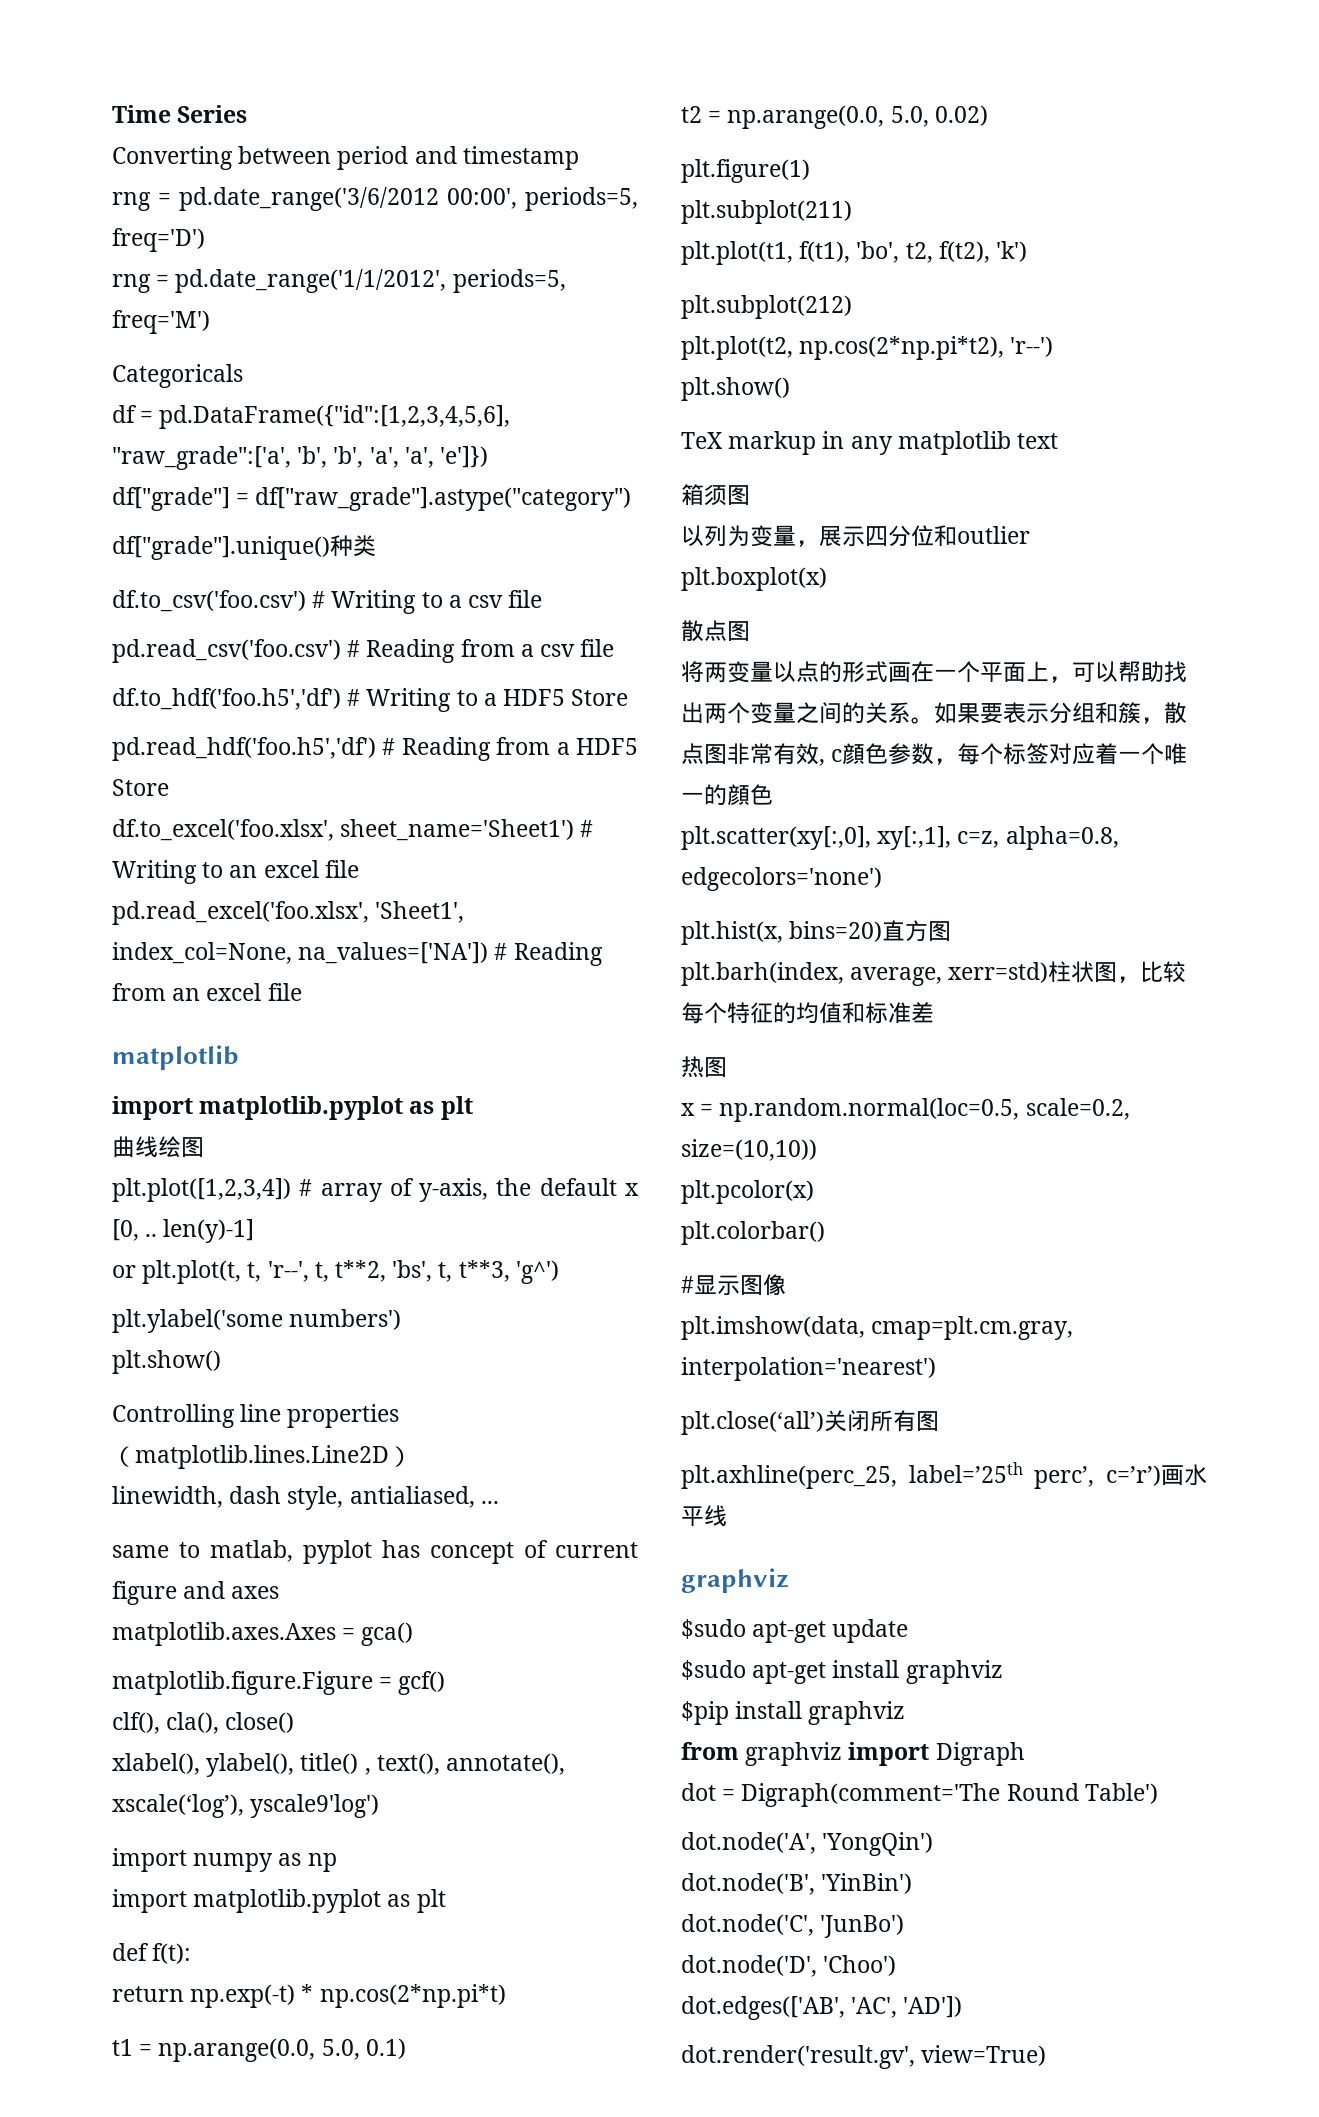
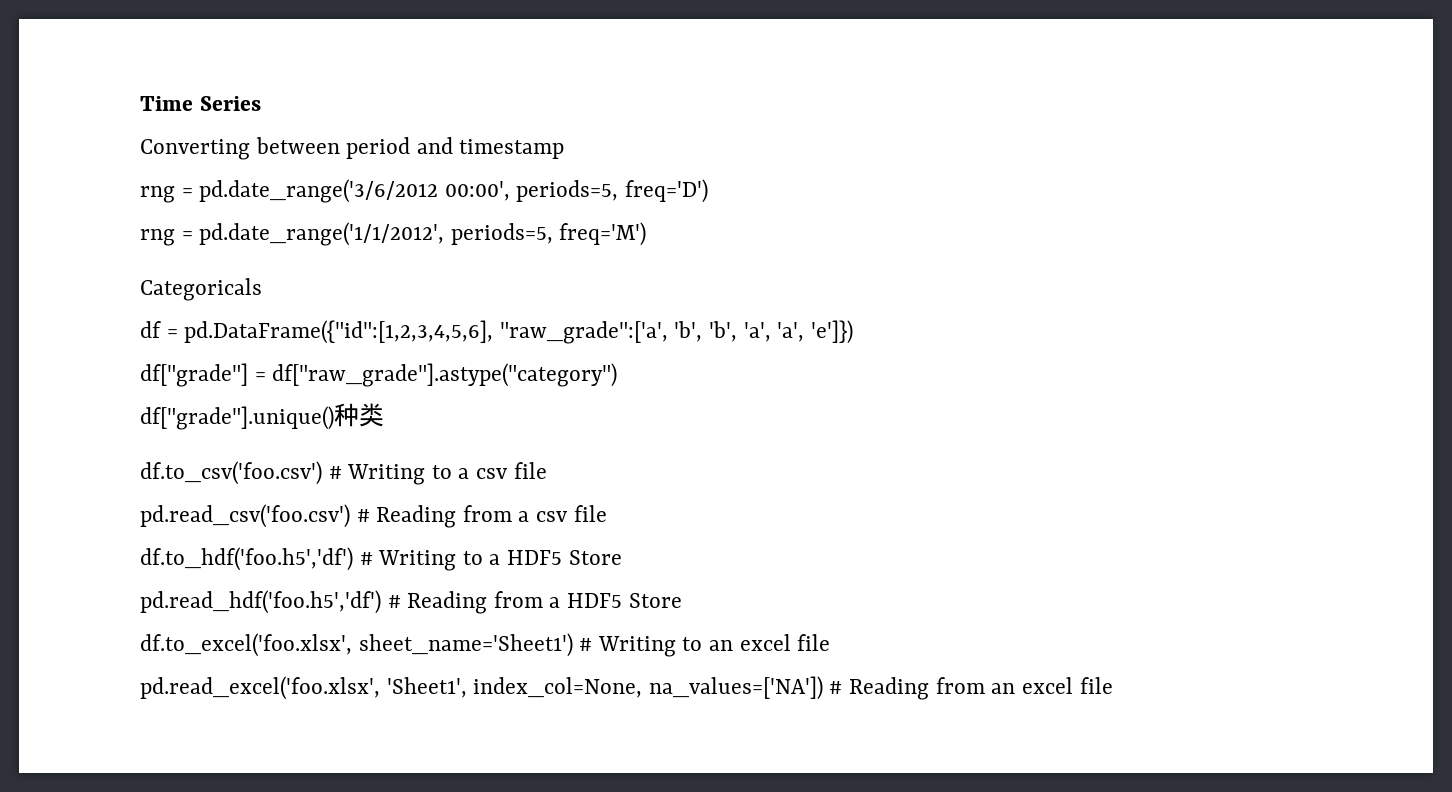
[112,1045,239,1070] [112,1096,473,1120] [112,1136,204,1158] [112,1178,639,1202] [112,1219,255,1243] [112,1260,559,1284] [112,1309,402,1333] [112,1350,221,1374] [112,1404,400,1428] [112,1445,412,1469] [112,1486,499,1510] [112,1540,638,1564] [112,1581,280,1605] [112,1622,414,1646] [112,1671,446,1695] [112,1712,295,1734] [112,1753,566,1777] [112,1794,380,1818] [112,1848,337,1872] [112,1889,446,1913] [112,1943,192,1964] [112,1984,506,2008] [112,2038,406,2062] [681,105,988,129] [681,159,810,183] [681,200,852,224] [681,241,1028,265] [681,295,852,319] [681,336,1054,360] [681,377,790,401] [681,431,1059,455] [681,484,750,506] [681,525,1030,547] [681,567,827,591] [681,620,750,642] [681,661,1187,683] [681,702,1187,724] [681,743,1188,766] [681,784,773,806] [681,826,1119,850] [681,867,882,891] [681,920,952,945] [681,961,1187,986] [681,1002,934,1024] [681,1056,727,1078] [681,1098,1130,1122] [681,1139,817,1161] [681,1180,814,1204] [681,1221,825,1245] [681,1274,786,1296] [681,1316,1074,1340] [681,1357,936,1381] [681,1410,939,1435] [681,1462,1207,1489] [681,1505,727,1527] [681,1568,789,1593] [681,1619,909,1643] [681,1660,1003,1684] [681,1701,906,1725] [681,1742,1025,1766] [681,1783,1158,1807] [681,1832,934,1856] [681,1873,913,1895] [681,1914,905,1938] [681,1955,897,1977] [681,1996,963,2020] [681,2045,1047,2069] // matplotlib // import matplotlib.pyplot as plt // 曲线绘图 // plt.plot([1,2,3,4]) # array of y-axis, the default x [0, .. len(y)-1] // or plt.plot(t, t, 'r--', t, t**2, 'bs', t, t**3, 'g^') // plt.ylabel('some numbers') // plt.show() // Controlling line properties（matplotlib.lines.Line2D） // linewidth, dash style, antialiased, ... // same to matlab, pyplot has concept of current figure and axes // matplotlib.axes.Axes = gca() // matplotlib.figure.Figure = gcf() // clf(), cla(), close() // xlabel(), ylabel(), title() , text(), annotate(), xscale(‘log’), yscale9'log') // import numpy as np // import matplotlib.pyplot as plt // def f(t): // return np.exp(-t) * np.cos(2*np.pi*t) // t1 = np.arange(0.0, 5.0, 0.1) // t2 = np.arange(0.0, 5.0, 0.02) // plt.figure(1) // plt.subplot(211) // plt.plot(t1, f(t1), 'bo', t2, f(t2), 'k') // plt.subplot(212) // plt.plot(t2, np.cos(2*np.pi*t2), 'r--') // plt.show() // TeX markup in any matplotlib text // 箱须图 // 以列为变量，展示四分位和outlier // plt.boxplot(x) // 散点图 // 将两变量以点的形式画在一个平面上，可以帮助找出两个变量之间的关系。如果要表示分组和簇，散点图非常有效, c顔色参数，每个标签对应着一个唯一的顔色 // plt.scatter(xy[:,0], xy[:,1], c=z, alpha=0.8, edgecolors='none') // plt.hist(x, bins=20)直方图 // plt.barh(index, average, xerr=std)柱状图，比较每个特征的均值和标准差 // 热图 // x = np.random.normal(loc=0.5, scale=0.2, size=(10,10)) // plt.pcolor(x) // plt.colorbar() // #显示图像 // plt.imshow(data, cmap=plt.cm.gray, interpolation='nearest') // plt.close(‘all’)关闭所有图 // plt.axhline(perc_25, label=’25th perc’, c=’r’)画水平线 // graphviz // $sudo apt-get update // $sudo apt-get install graphviz // $pip install graphviz // from graphviz import Digraph // dot = Digraph(comment='The Round Table') // dot.node('A', 'YongQin') // dot.node('B', 'YinBin') // dot.node('C', 'JunBo') // dot.node('D', 'Choo') // dot.edges(['AB', 'AC', 'AD']) // dot.render('result.gv', view=True) -> (1113, 685) none

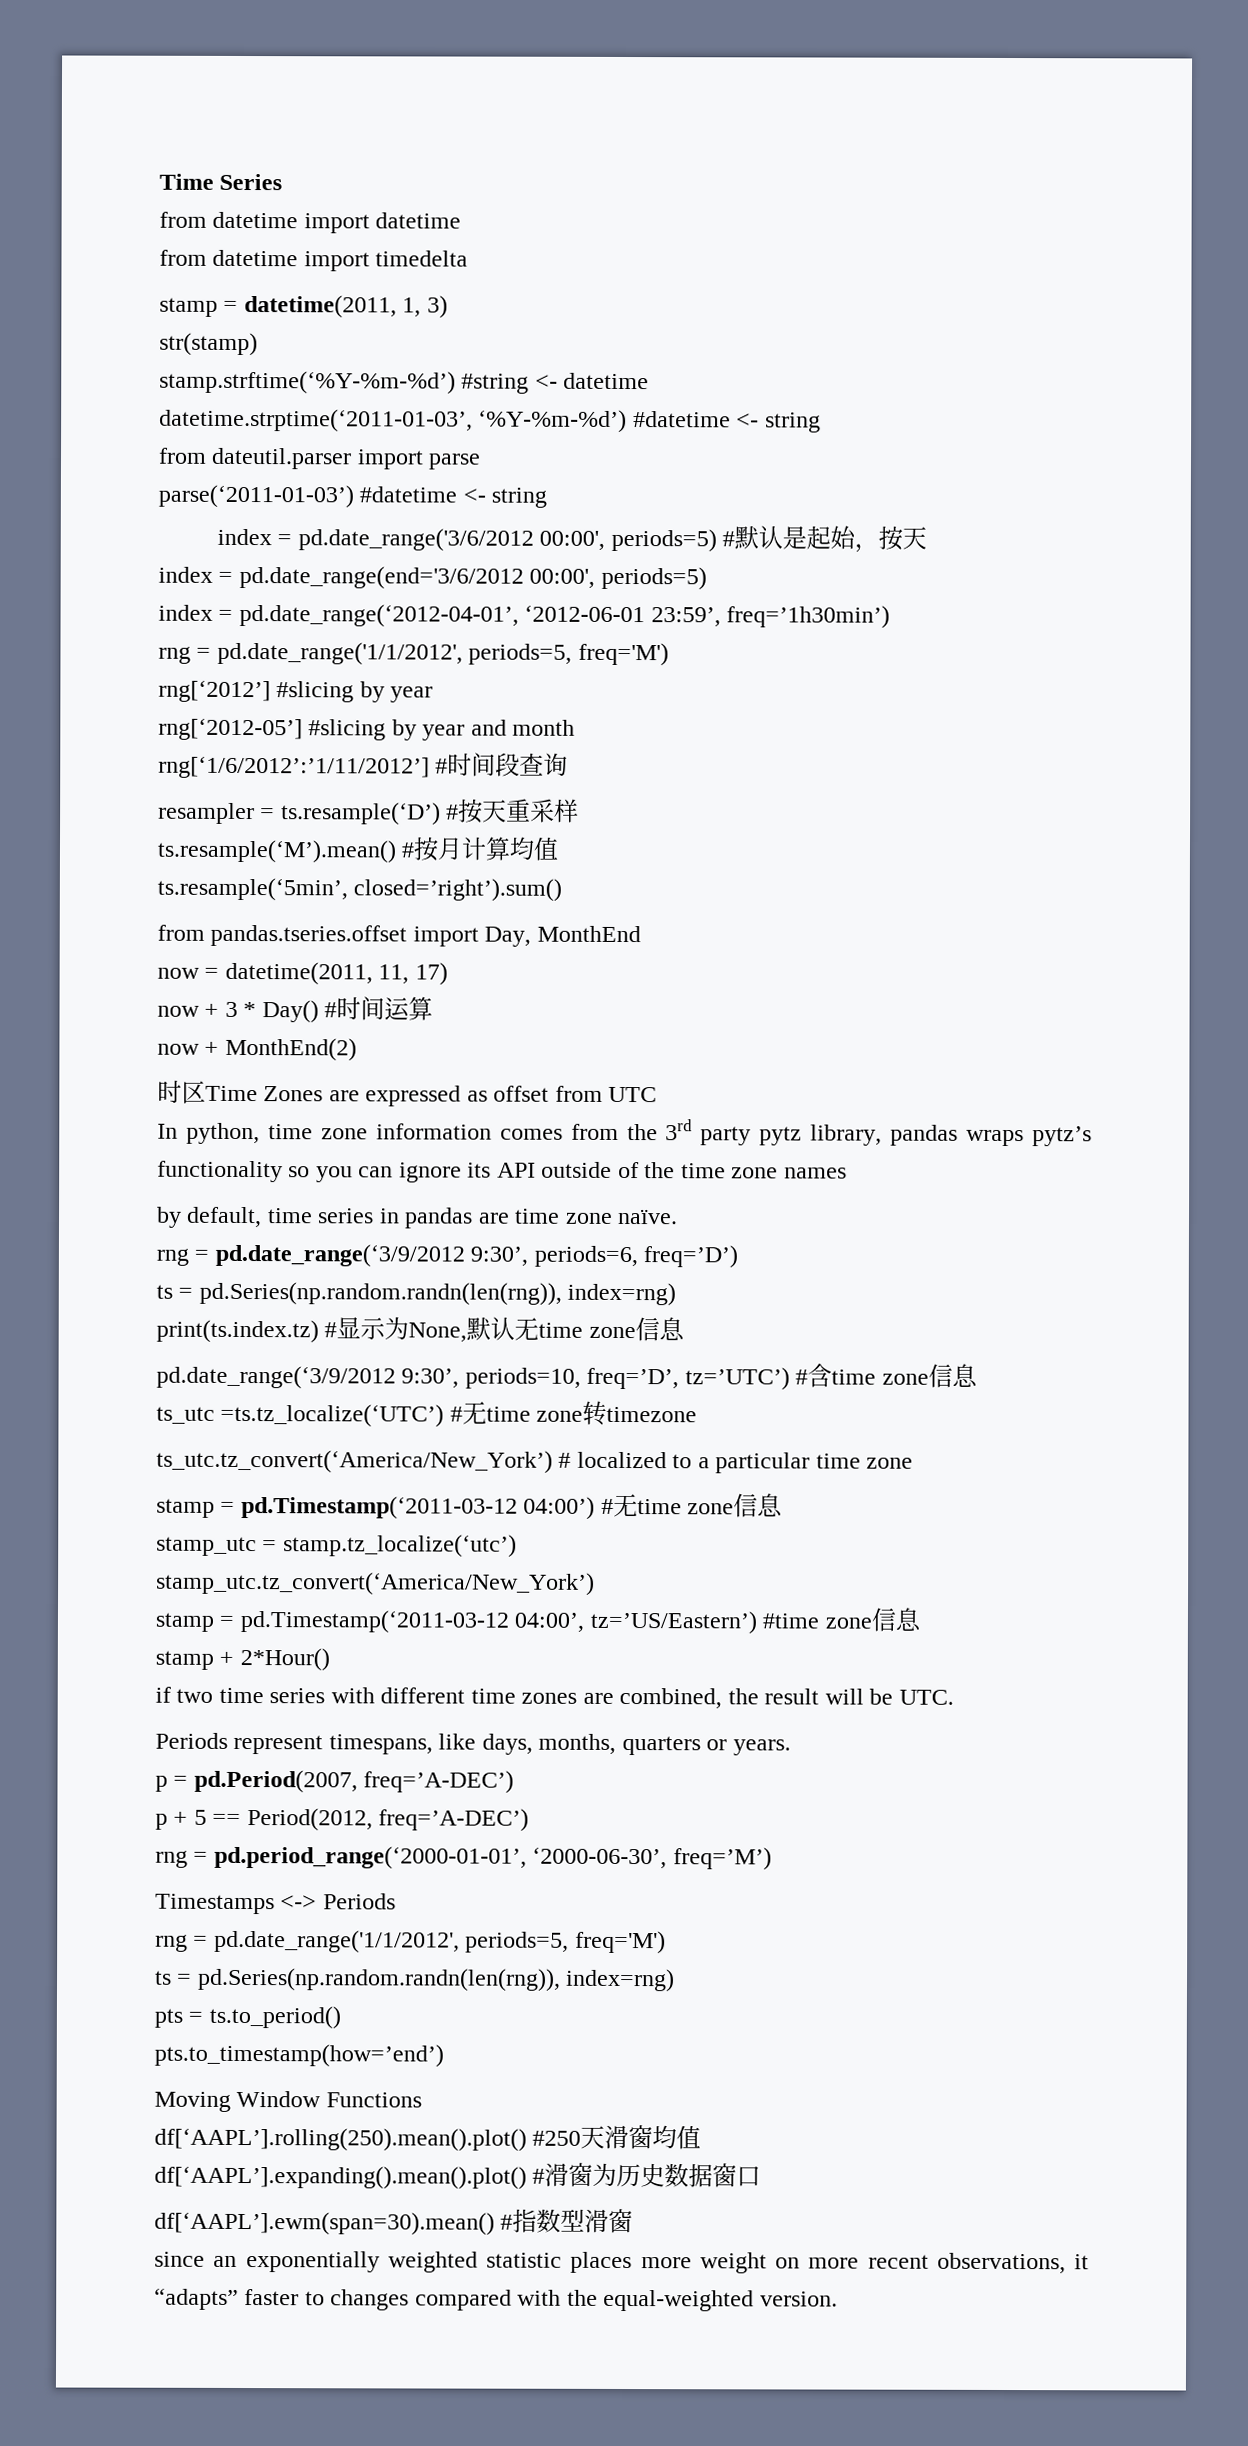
[140,137,565,160] [140,179,709,203] [140,222,647,246] [140,278,262,301] [140,320,853,344] [140,363,618,387] [140,403,384,430] [140,461,547,485] [140,504,607,528] [140,547,622,571] [140,590,682,614] [140,633,831,657] [140,676,1113,700] Converting between period and timestamp // rng = pd.date_range('3/6/2012 00:00', periods=5, freq='D') // rng = pd.date_range('1/1/2012', periods=5, freq='M') // Categoricals // df = pd.DataFrame({"id":[1,2,3,4,5,6], "raw_grade":['a', 'b', 'b', 'a', 'a', 'e']}) // df["grade"] = df["raw_grade"].astype("category") // df["grade"].unique()种类 // df.to_csv('foo.csv') # Writing to a csv file // pd.read_csv('foo.csv') # Reading from a csv file // df.to_hdf('foo.h5','df') # Writing to a HDF5 Store // pd.read_hdf('foo.h5','df') # Reading from a HDF5 Store // df.to_excel('foo.xlsx', sheet_name='Sheet1') # Writing to an excel file // pd.read_excel('foo.xlsx', 'Sheet1', index_col=None, na_values=['NA']) # Reading from an excel file -> [159,211,462,234] [159,249,469,272] [159,295,448,319] [159,332,258,357] [159,370,650,395] [159,408,821,434] [158,447,482,470] [158,484,548,509] [216,525,928,553] [158,565,707,591] [158,603,891,629] [158,641,669,667] [158,680,434,703] [158,718,576,741] [158,752,569,779] [158,798,580,826] [157,836,560,864] [157,877,563,902] [157,924,641,947] [157,961,448,986] [157,996,434,1024] [157,1037,357,1062] [157,1079,658,1107] [157,1119,1092,1147] [157,1160,847,1183] [156,1206,679,1229] [156,1243,739,1269] [156,1281,677,1307] [156,1316,685,1344] [156,1363,978,1391] [156,1400,698,1428] [156,1449,914,1474] [156,1493,784,1520] [156,1534,517,1558] [156,1571,595,1596] [155,1607,921,1635] [155,1647,330,1672] [155,1686,954,1709] [155,1732,791,1756] [155,1769,515,1794] [155,1808,530,1832] [155,1845,772,1871] [155,1893,396,1915] [155,1929,666,1955] [155,1967,676,1993] [154,2005,341,2030] [154,2043,444,2068] [154,2090,422,2112] [154,2124,702,2152] [154,2162,762,2190] [154,2208,634,2236] [154,2251,1089,2274] [154,2288,838,2312] from datetime import datetime // from datetime import timedelta // stamp = datetime(2011, 1, 3) // str(stamp) // stamp.strftime(‘%Y-%m-%d’) #string <- datetime // datetime.strptime(‘2011-01-03’, ‘%Y-%m-%d’) #datetime <- string // from dateutil.parser import parse // parse(‘2011-01-03’) #datetime <- string // index = pd.date_range('3/6/2012 00:00', periods=5) #默认是起始，按天 // index = pd.date_range(end='3/6/2012 00:00', periods=5) // index = pd.date_range(‘2012-04-01’, ‘2012-06-01 23:59’, freq=’1h30min’) // rng = pd.date_range('1/1/2012', periods=5, freq='M') // rng[‘2012’] #slicing by year // rng[‘2012-05’] #slicing by year and month // rng[‘1/6/2012’:’1/11/2012’] #时间段查询 // resampler = ts.resample(‘D’) #按天重采样 // ts.resample(‘M’).mean() #按月计算均值 // ts.resample(‘5min’, closed=’right’).sum() // from pandas.tseries.offset import Day, MonthEnd // now = datetime(2011, 11, 17) // now + 3 * Day() #时间运算 // now + MonthEnd(2) // 时区Time Zones are expressed as offset from UTC // In python, time zone information comes from the 3rd party pytz library, pandas wraps pytz’s functionality so you can ignore its API outside of the time zone names // by default, time series in pandas are time zone naïve. // rng = pd.date_range(‘3/9/2012 9:30’, periods=6, freq=’D’) // ts = pd.Series(np.random.randn(len(rng)), index=rng) // print(ts.index.tz) #显示为None,默认无time zone信息 // pd.date_range(‘3/9/2012 9:30’, periods=10, freq=’D’, tz=’UTC’) #含time zone信息 // ts_utc =ts.tz_localize(‘UTC’) #无time zone转timezone // ts_utc.tz_convert(‘America/New_York’) # localized to a particular time zone // stamp = pd.Timestamp(‘2011-03-12 04:00’) #无time zone信息 // stamp_utc = stamp.tz_localize(‘utc’) // stamp_utc.tz_convert(‘America/New_York’) // stamp = pd.Timestamp(‘2011-03-12 04:00’, tz=’US/Eastern’) #time zone信息 // stamp + 2*Hour() // if two time series with different time zones are combined, the result will be UTC. // Periods represent timespans, like days, months, quarters or years. // p = pd.Period(2007, freq=’A-DEC’) // p + 5 == Period(2012, freq=’A-DEC’) // rng = pd.period_range(‘2000-01-01’, ‘2000-06-30’, freq=’M’) // Timestamps <-> Periods // rng = pd.date_range('1/1/2012', periods=5, freq='M') // ts = pd.Series(np.random.randn(len(rng)), index=rng) // pts = ts.to_period() // pts.to_timestamp(how=’end’) // Moving Window Functions // df[‘AAPL’].rolling(250).mean().plot() #250天滑窗均值 // df[‘AAPL’].expanding().mean().plot() #滑窗为历史数据窗口 // df[‘AAPL’].ewm(span=30).mean() #指数型滑窗 // since an exponentially weighted statistic places more weight on more recent observations, it “adapts” faster to changes compared with the equal-weighted version.

